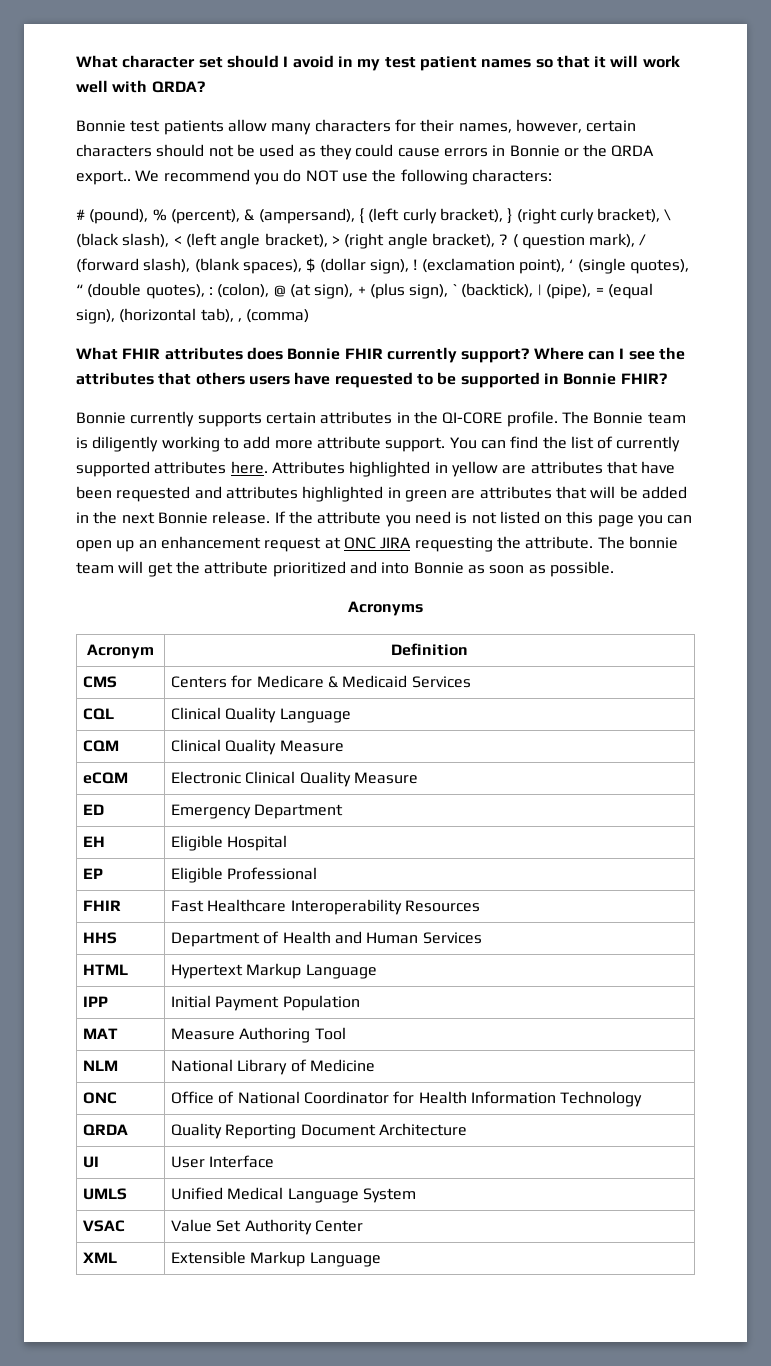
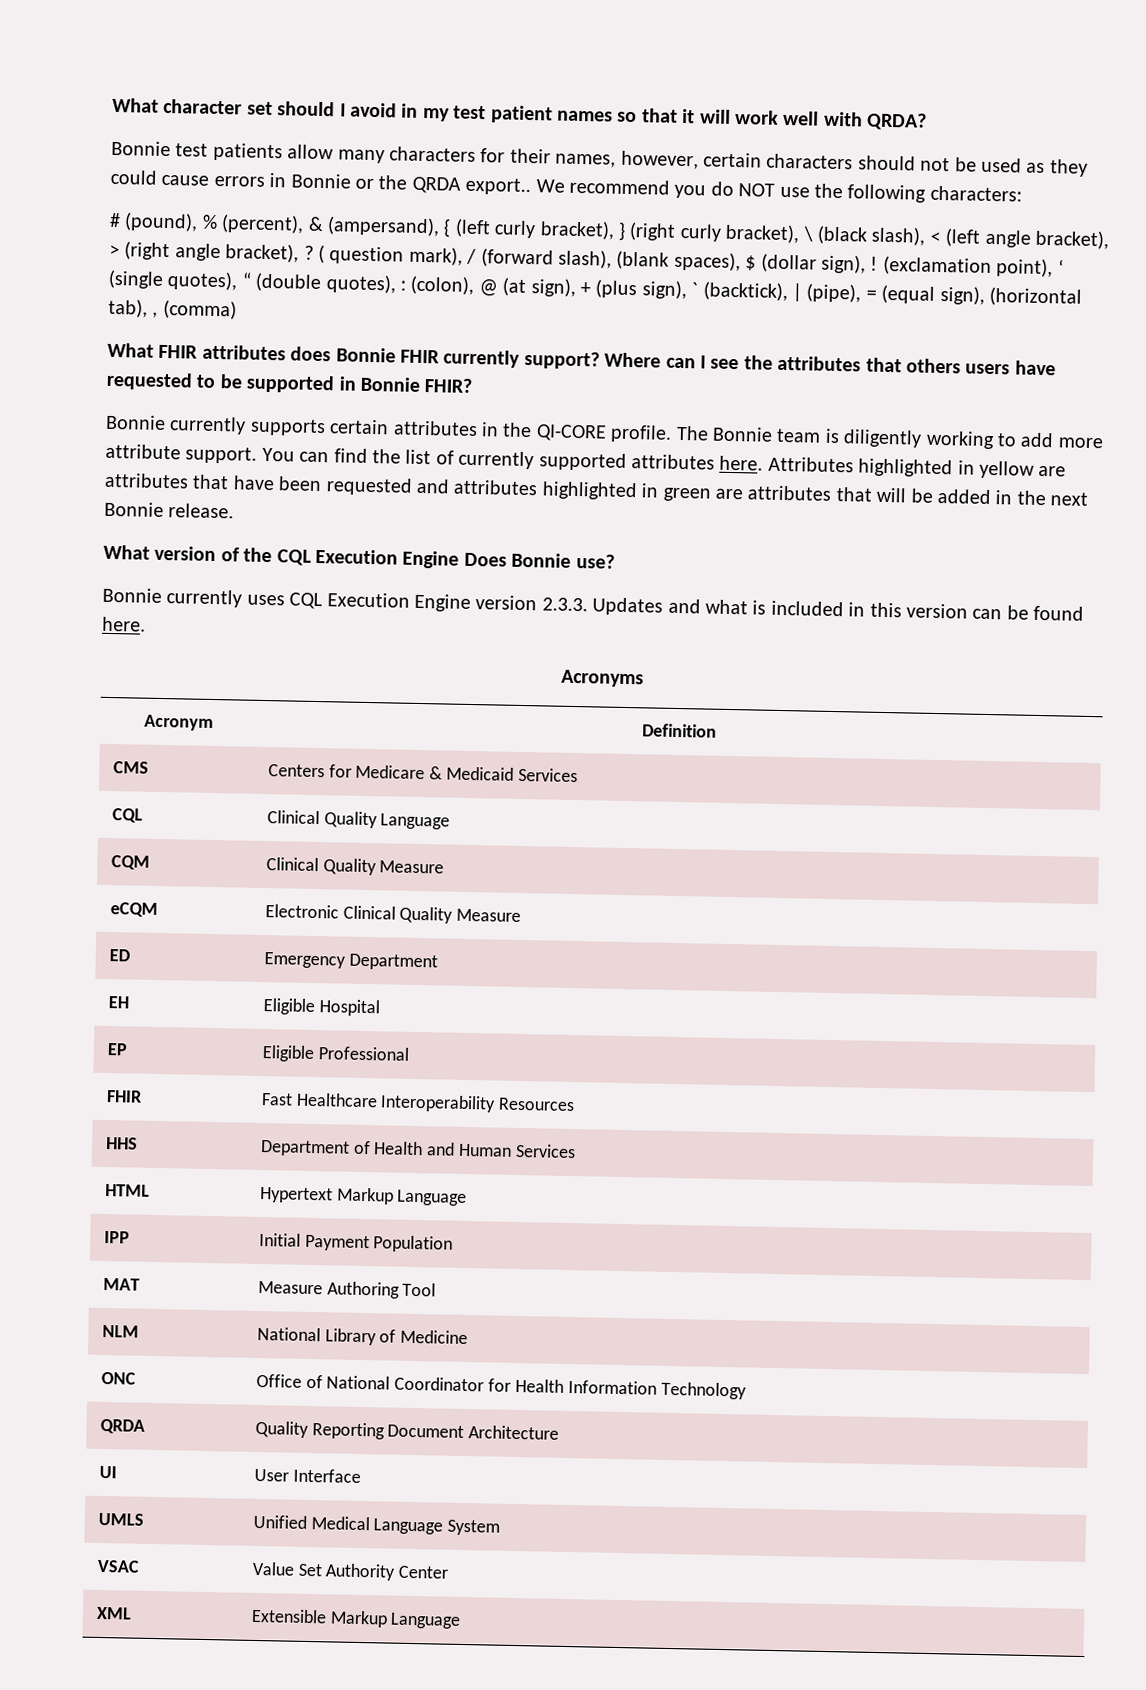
[274,511,693,527] [76,536,678,552] [76,561,614,577] If the attribute you need is not listed on this page you can open up an enhancement request at ONC JIRA requesting the attribute. The bonnie team will get the attribute prioritized and into Bonnie as soon as possible. -> [103,544,615,569] [102,587,1085,621] [102,616,146,632] // What version of the CQL Execution Engine Does Bonnie use? // Bonnie currently uses CQL Execution Engine version 2.3.3. Updates and what is included in this version can be found here.

